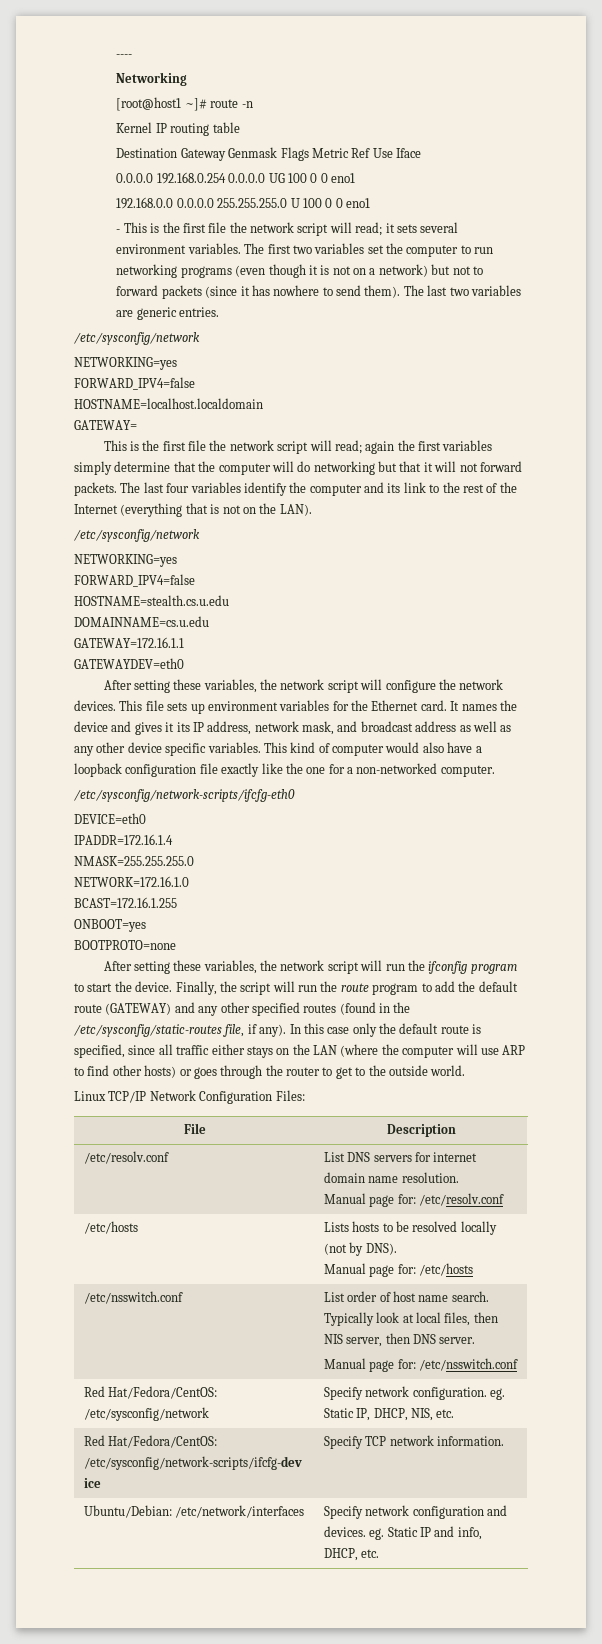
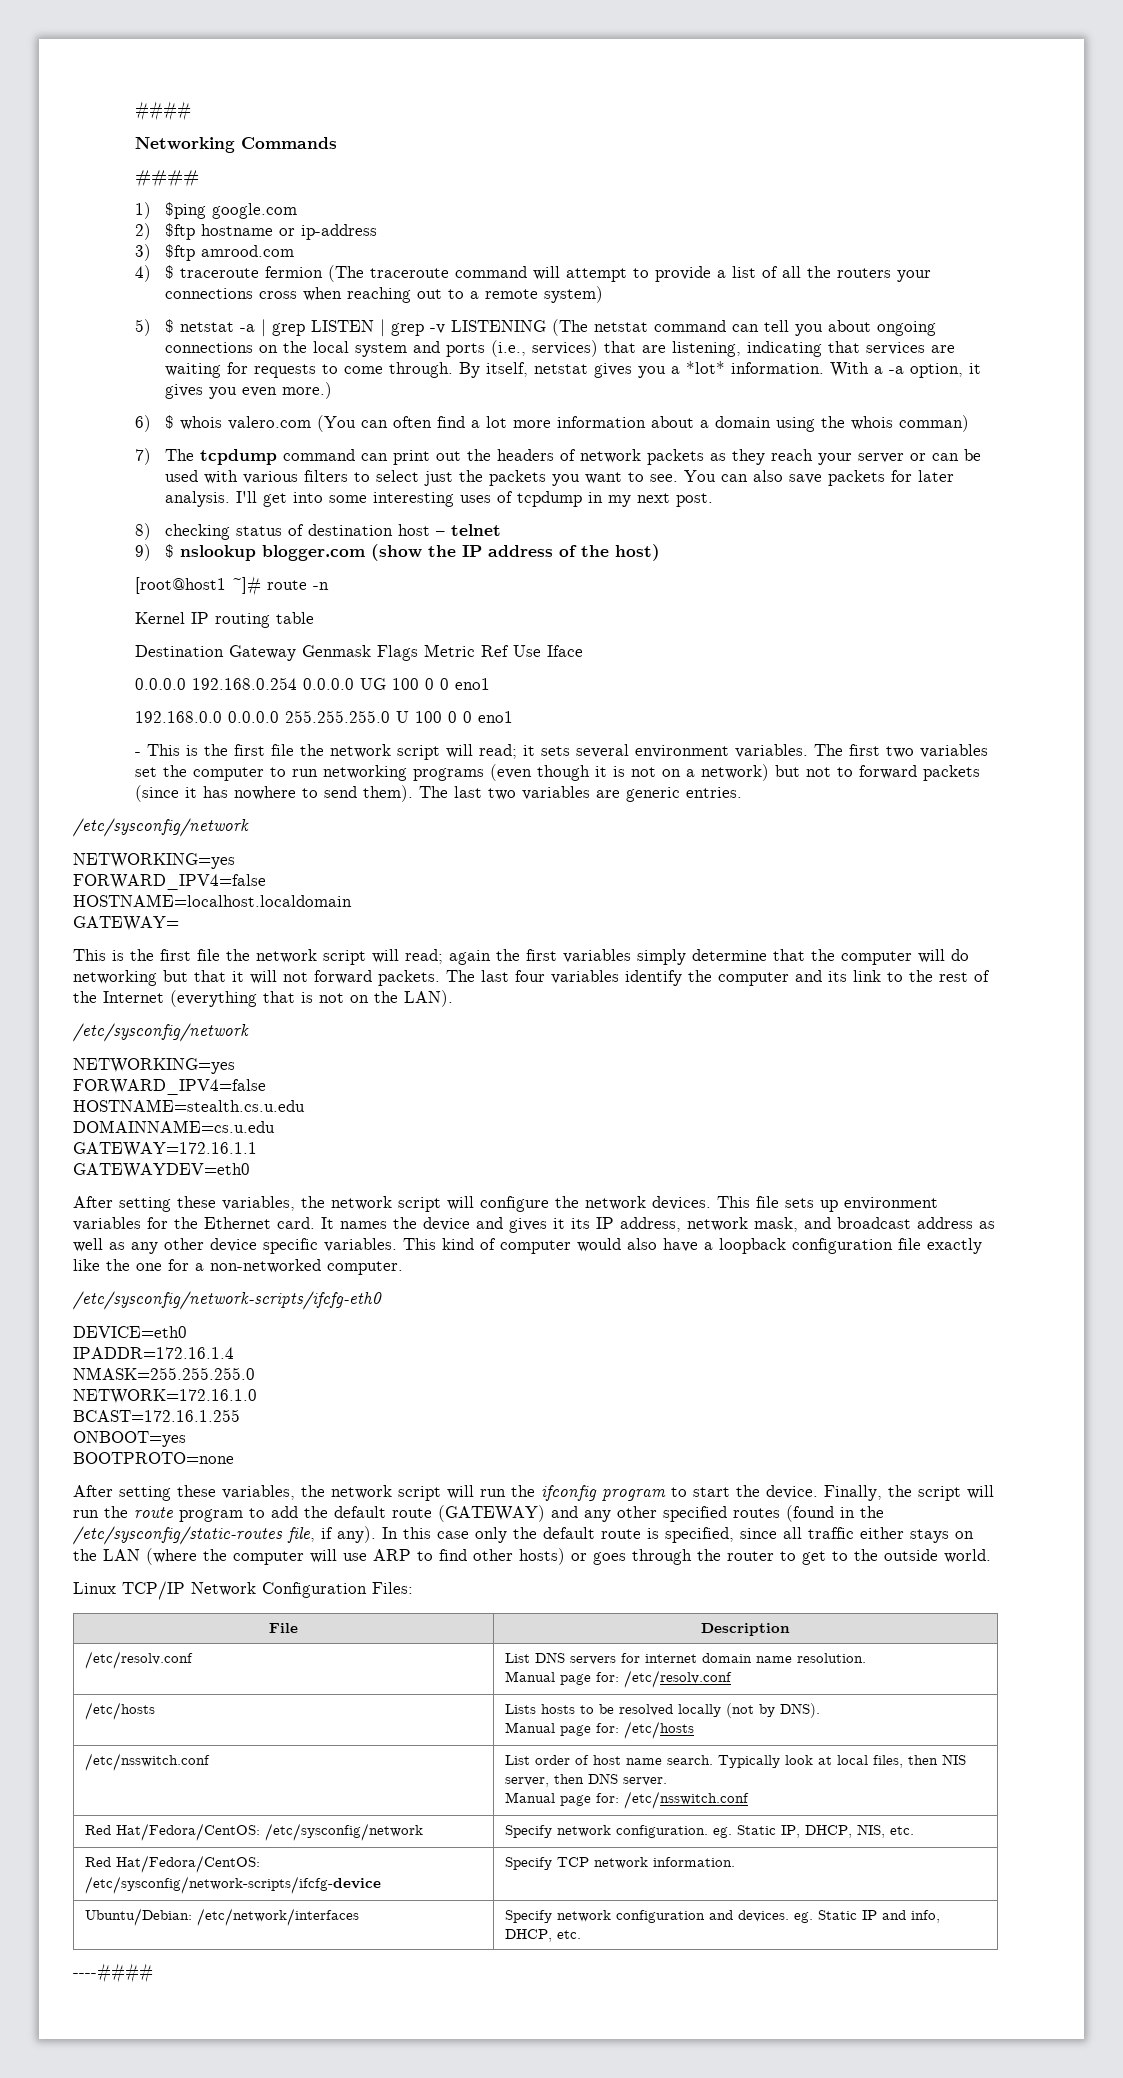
[116,54,133,58] ---- -> [134,101,191,121] ####
(188, 79) none -> [240,137,337,149] [134,170,199,187] [134,202,298,219] [134,223,378,240] [134,244,295,261] [134,265,932,282] [165,286,604,303] [134,319,937,337] [165,340,956,357] [165,361,982,378] [165,382,333,399] [134,415,970,432] [134,448,982,465] [165,470,955,486] [165,491,714,507] [134,523,502,540] [134,544,661,561] Commands // #### // 1) $ping google.com // 2) $ftp hostname or ip-address // 3) $ftp amrood.com // 4) $ traceroute fermion (The traceroute command will attempt to provide a list of all the routers your connections cross when reaching out to a remote system) // 5) $ netstat -a | grep LISTEN | grep -v LISTENING (The netstat command can tell you about ongoing connections on the local system and ports (i.e., services) that are listening, indicating that services are waiting for requests to come through. By itself, netstat gives you a *lot* information. With a -a option, it gives you even more.) // 6) $ whois valero.com (You can often find a lot more information about a domain using the whois comman) // 7) The tcpdump command can print out the headers of network packets as they reach your server or can be used with various filters to select just the packets you want to see. You can also save packets for later analysis. I'll get into some interesting uses of tcpdump in my next post. // 8) checking status of destination host – telnet // 9) $ nslookup blogger.com (show the IP address of the host)
(380, 1553) none -> [73,1963,153,1983] // ----####

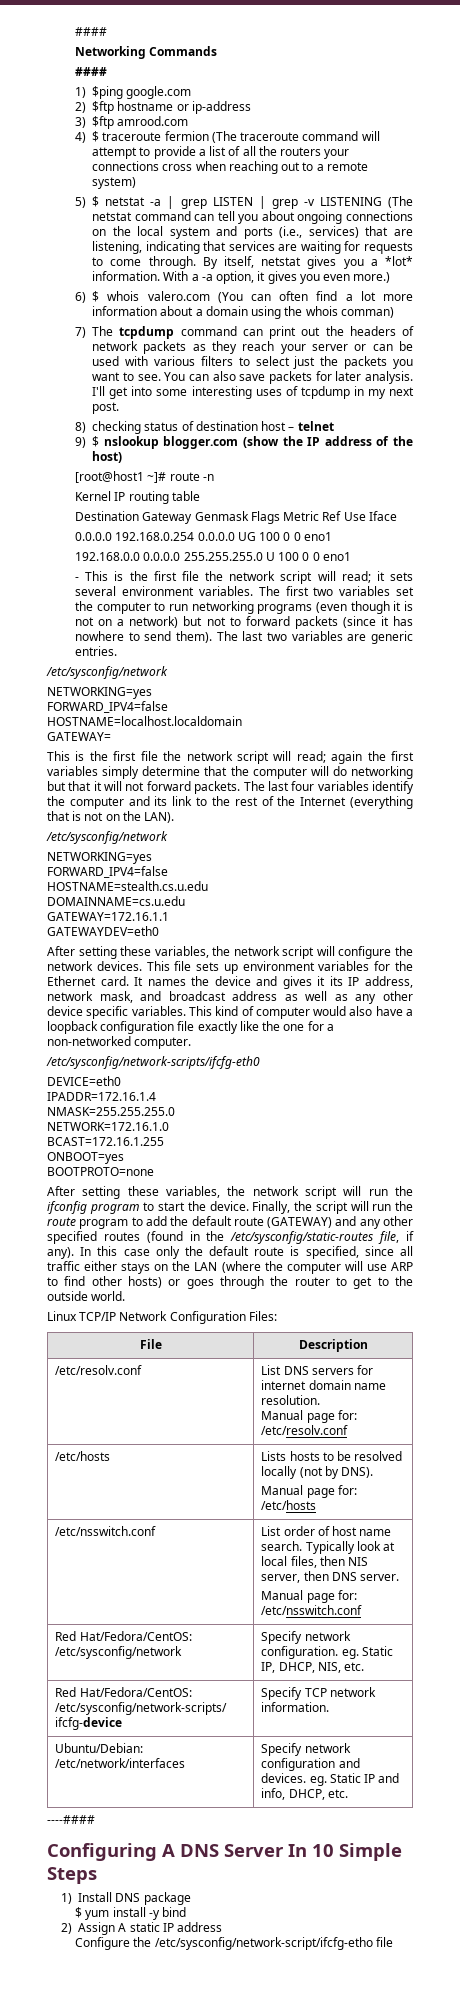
(153, 1973) none -> [47,1843,402,1861] [47,1867,97,1884] [61,1892,191,1905] [75,1907,187,1920] [61,1922,223,1935] [75,1937,393,1950] // Configuring A DNS Server In 10 Simple Steps // 1) Install DNS package // $ yum install -y bind // 2) Assign A static IP address // Configure the /etc/sysconfig/network-script/ifcfg-etho file

